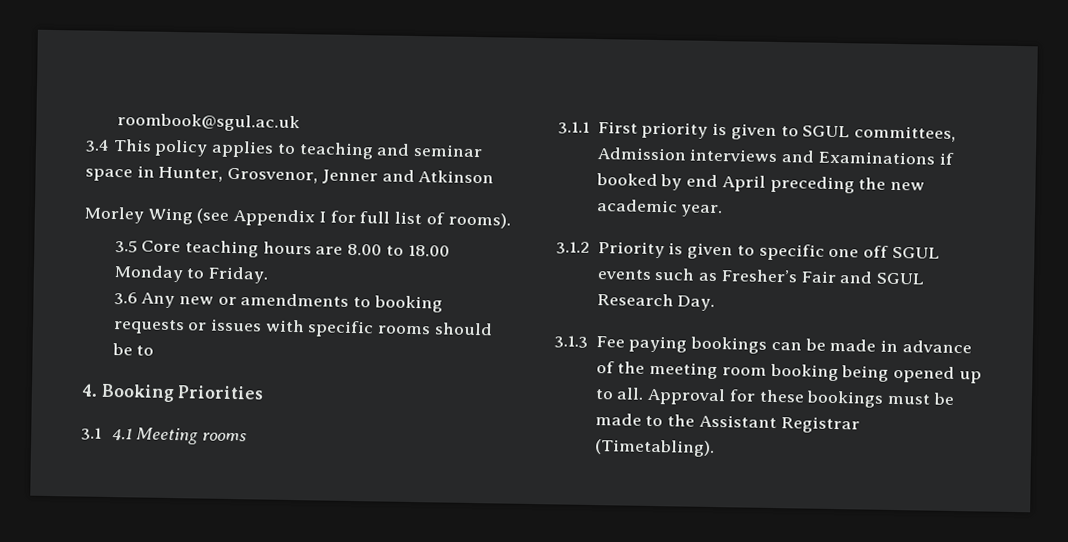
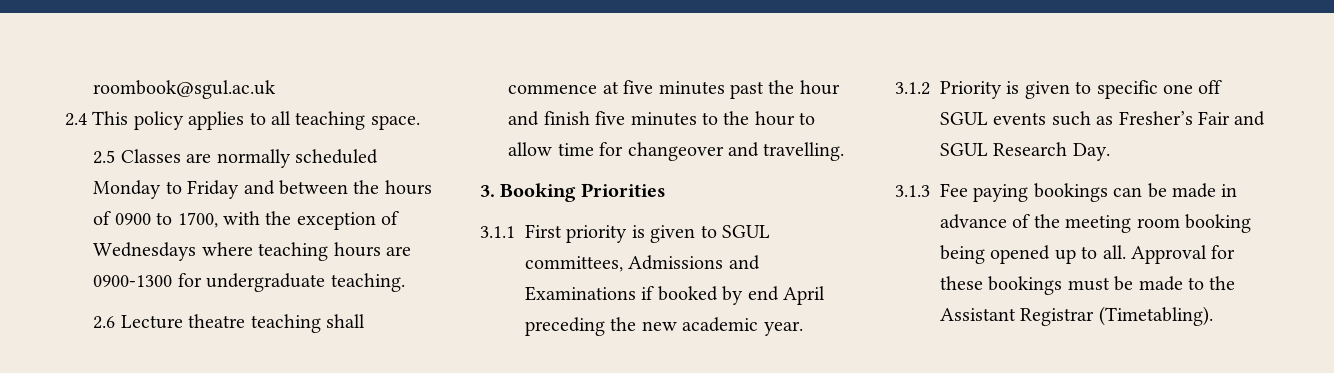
[85,139,110,152] 3.4 -> [65,113,87,126] 2.4
[298,142,484,160] [85,165,495,185] [84,206,511,229] [114,240,450,258] [113,265,269,284] [113,292,443,313] [112,318,493,338] [111,343,155,356] [81,383,265,403] [81,427,247,445] teaching and seminar space in Hunter, Grosvenor, Jenner and Atkinson // Morley Wing (see Appendix I for full list of rooms). // 3.5 Core teaching hours are 8.00 to 18.00 Monday to Friday. // 3.6 Any new or amendments to booking requests or issues with specific rooms should be to // 4. Booking Priorities // 3.1 4.1 Meeting rooms -> [271,111,420,130] [93,149,378,168] [93,180,432,199] [93,211,400,230] [93,242,411,261] [93,273,405,292] [93,314,365,333] [508,80,840,99] [508,111,816,126] [508,142,845,161] [480,183,666,202] all teaching space. // 2.5 Classes are normally scheduled Monday to Friday and between the hours of 0900 to 1700, with the exception of Wednesdays where teaching hours are 0900-1300 for undergraduate teaching. // 2.6 Lecture theatre teaching shall commence at five minutes past the hour and finish five minutes to the hour to allow time for changeover and travelling. // 3. Booking Priorities
[596,147,779,163] Admission interviews -> [628,255,724,270] Admissions

